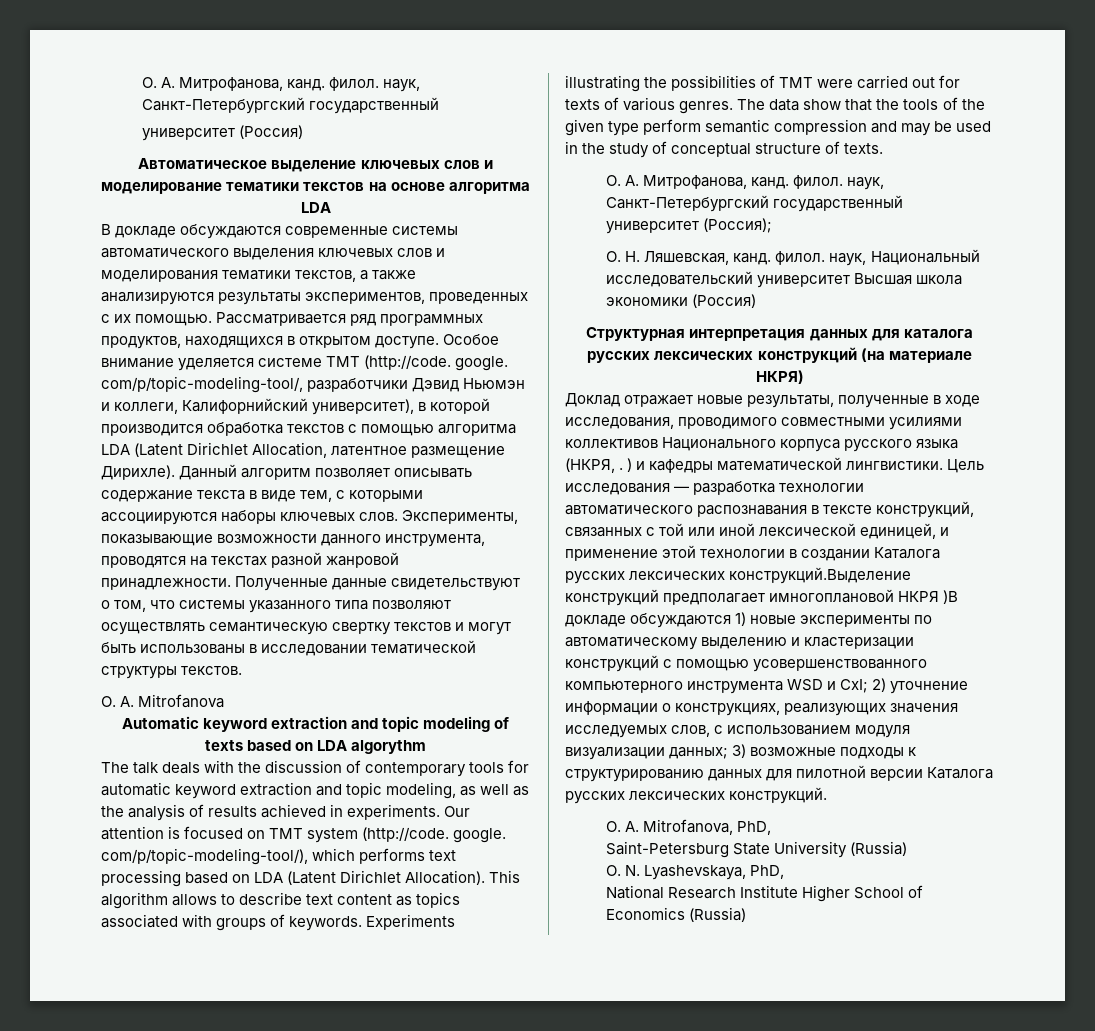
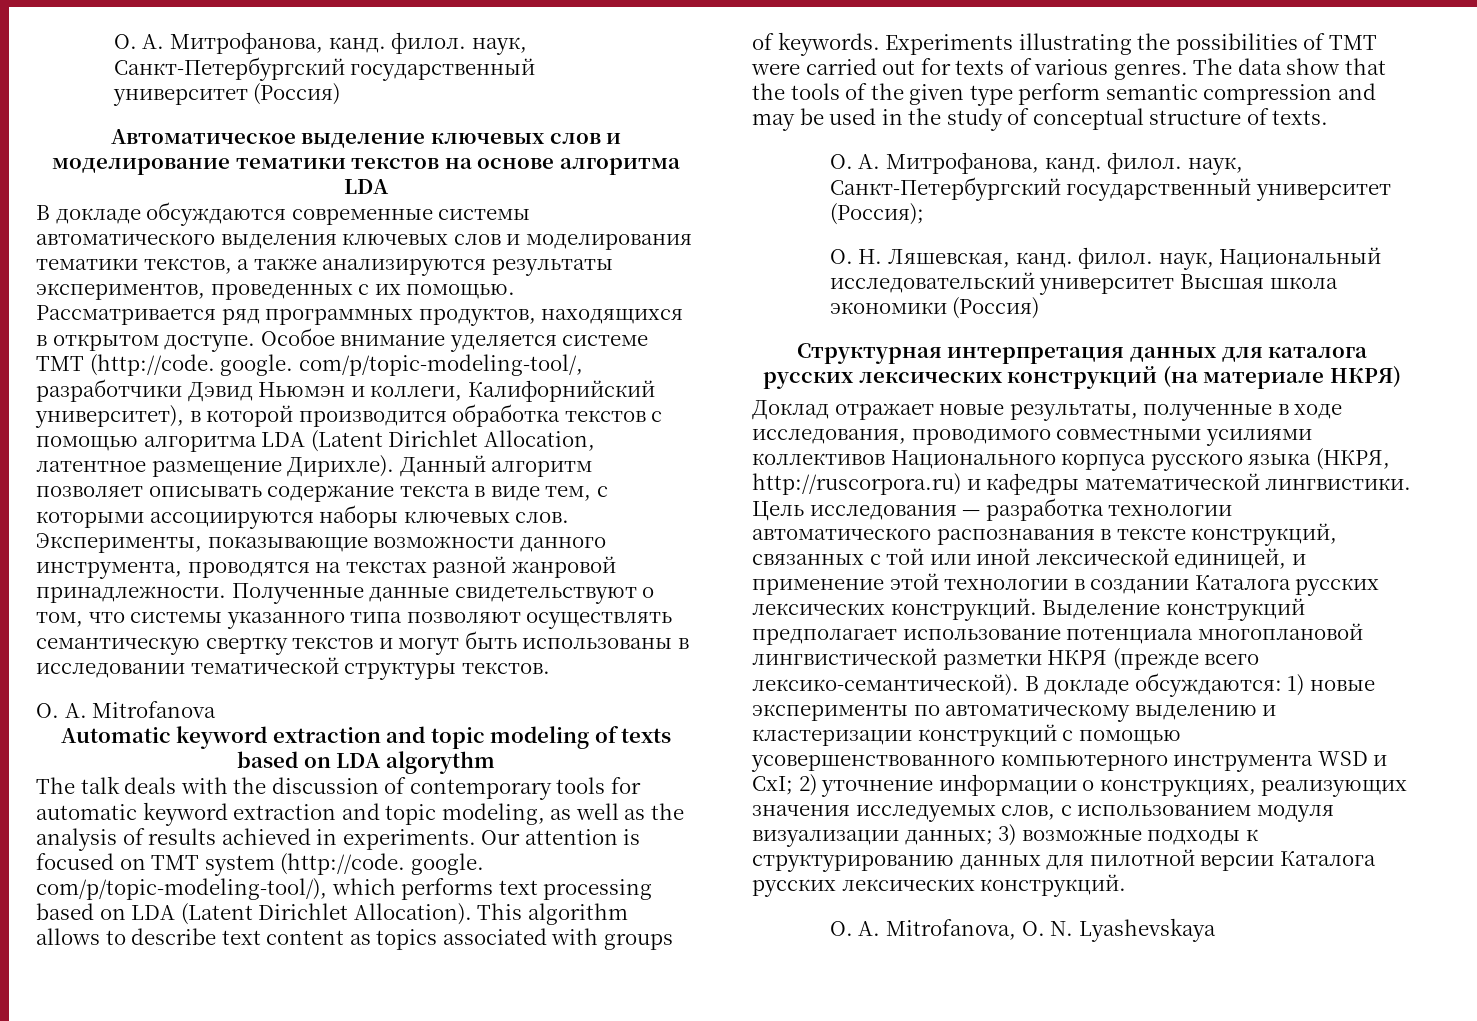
[619,458,633,472] . ) -> [752,473,961,495] http://ruscorpora.ru)
[729,567,912,584] [565,589,959,606] [565,613,732,628] конструкций.Выделение конструкций предполагает имногоплановой НКРЯ )В докладе обсуждаются -> [890,598,1305,621] [752,623,1363,645] [752,648,1260,670] [752,673,1282,697] конструкций. Выделение конструкций предполагает использование потенциала многоплановой лингвистической разметки НКРЯ (прежде всего лексико-семантической). В докладе обсуждаются:
[737,821,772,835] [606,841,908,858] [606,865,785,880] [606,885,924,902] [606,907,747,922] PhD, // Saint-Petersburg State University (Russia) // O. N. Lyashevskaya, PhD, // National Research Institute Higher School of Economics (Russia) -> [1021,918,1216,942] O. N. Lyashevskaya

